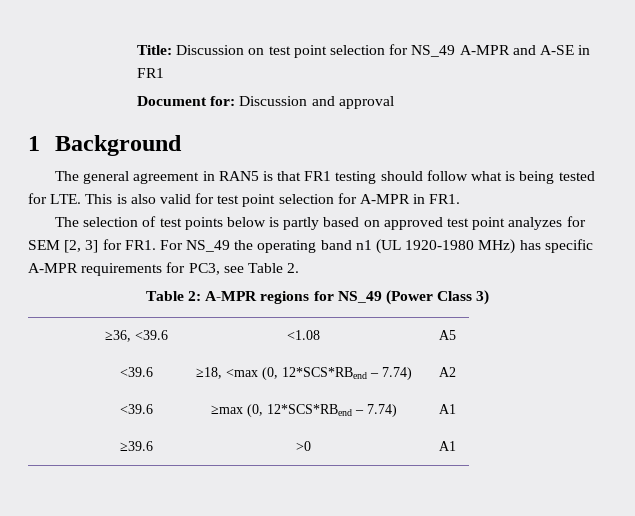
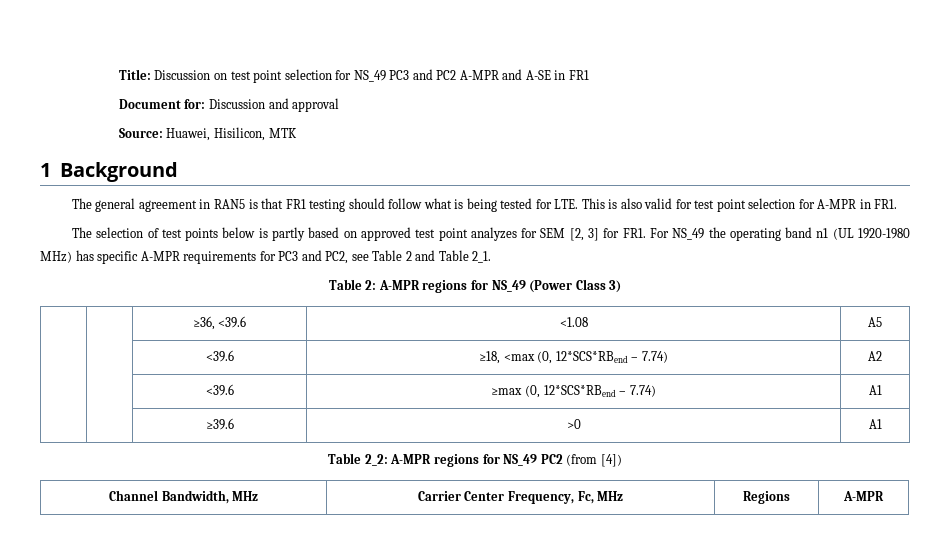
(456, 51) none -> [389,69,457,80] PC3 and PC2
(394, 102) none -> [118,127,297,141] // Source: Huawei, Hisilicon, MTK
[188,263,300,275] PC3, see Table 2. -> [278,250,492,264] PC3 and PC2, see Table 2 and Table 2_1.
(456, 446) none -> [328,453,622,467] [108,490,259,504] [417,491,624,504] [743,491,790,504] [843,491,884,501] // Table 2_2: A-MPR regions for NS_49 PC2 (from [4]) // Channel Bandwidth, MHz | Carrier Center Frequency, Fc, MHz | Regions | A-MPR

